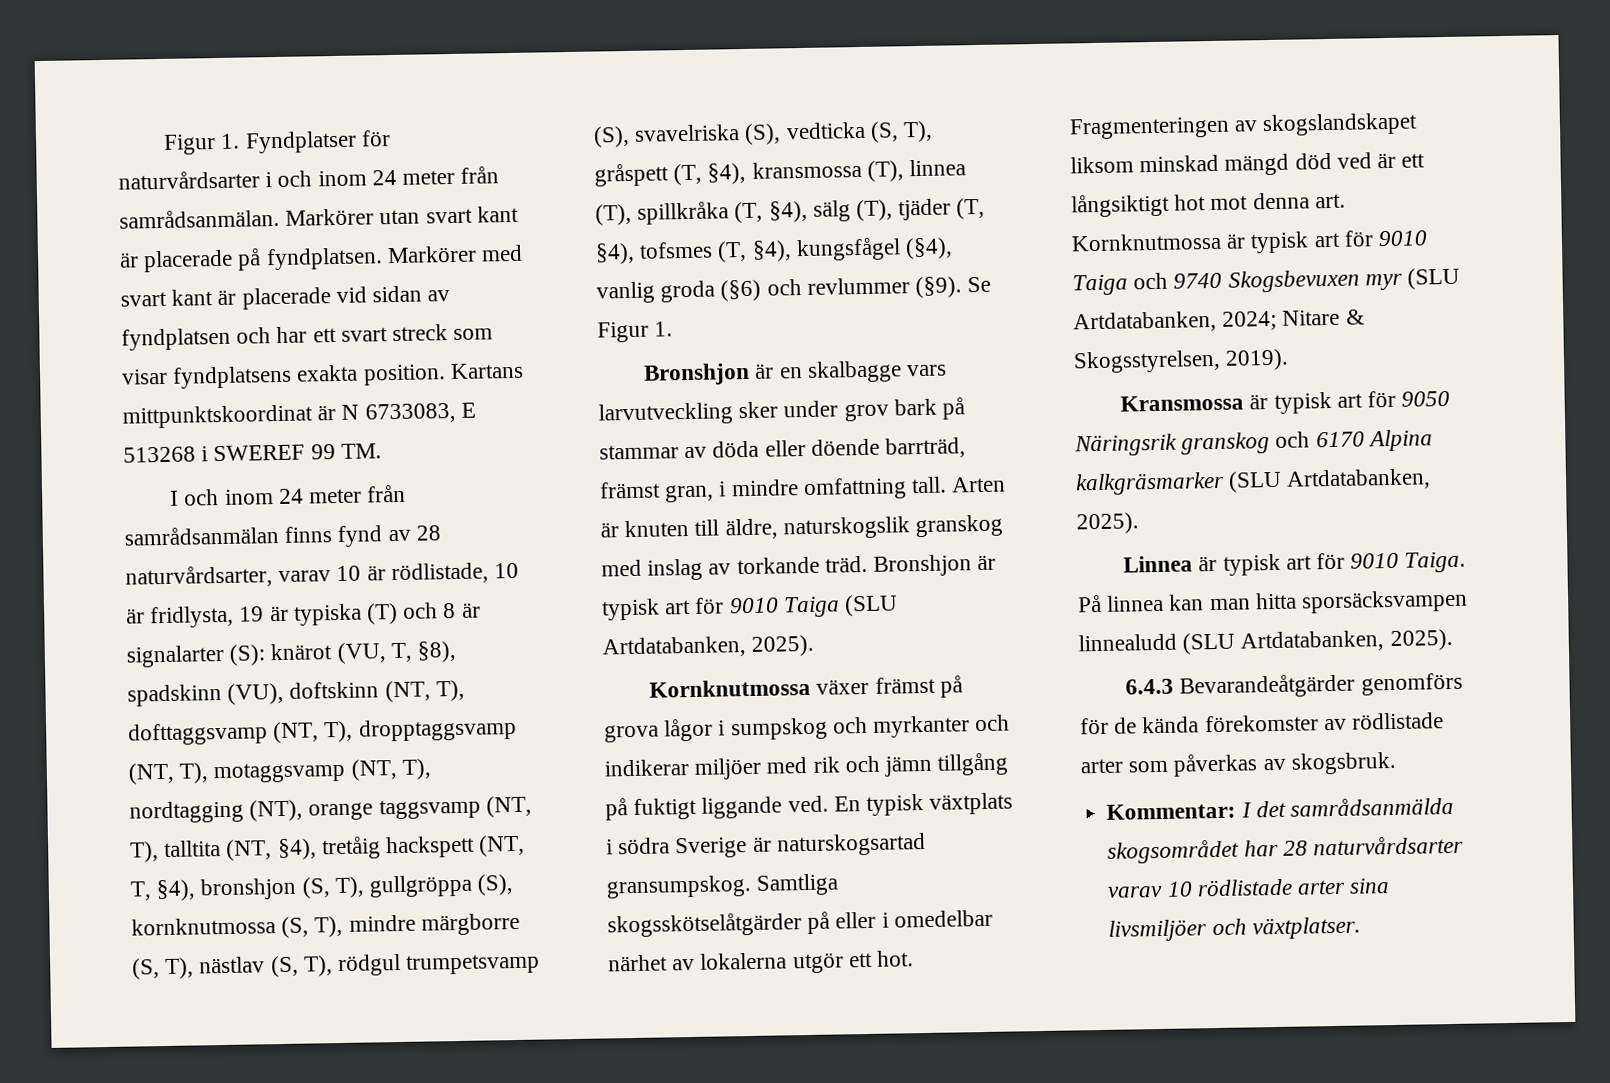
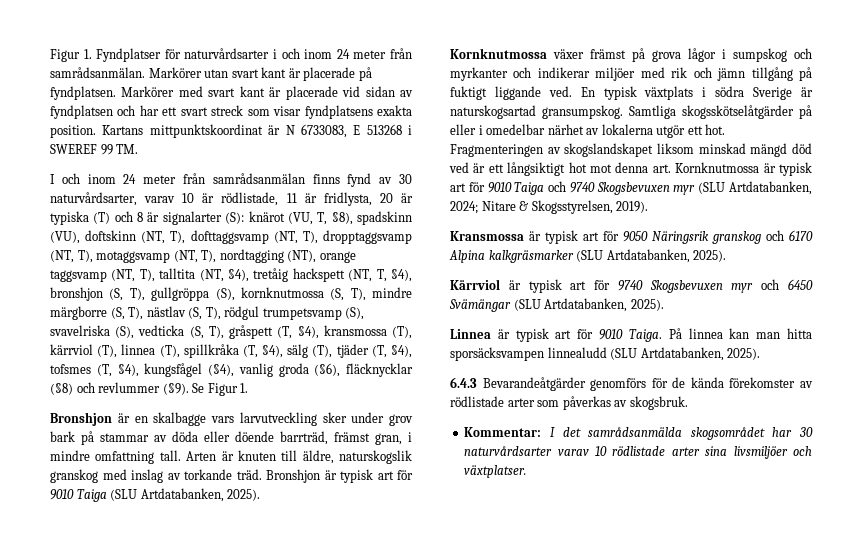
[415,525,441,541] 28 -> [399,174,413,184] 30
[494,562,520,579] 10 -> [286,193,297,203] 11
[239,606,265,622] 19 -> [379,193,393,203] 20
(904, 171) none -> [50,344,118,358] kärrviol (T),
[720,279,762,302] (§6) -> [314,363,413,377] [50,383,73,395] (§6), fläcknycklar (§8)
(1139, 523) none -> [450,279,813,293] [449,298,664,312] // Kärrviol är typisk art för 9740 Skogsbevuxen myr och 6450 Svämängar (SLU Artdatabanken, 2025).
[1282,840,1308,856] 28 -> [799,427,813,437] 30

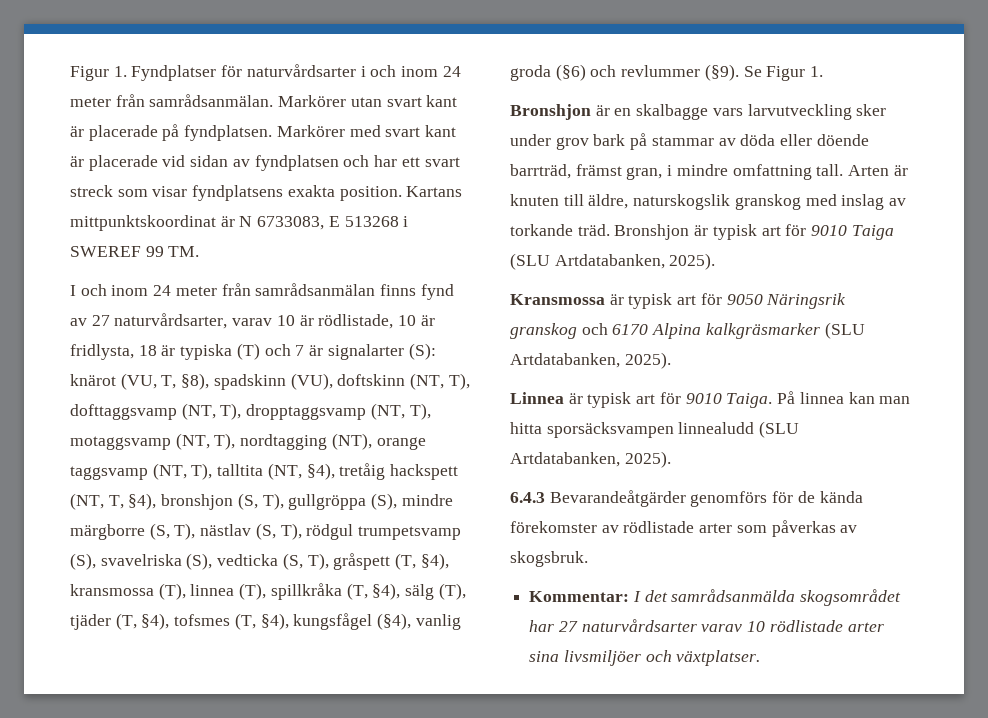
[399,174,413,184] 30 -> [91,315,110,326] 27
[286,193,297,203] 11 -> [398,315,417,326] 10
[379,193,393,203] 20 -> [138,345,157,356] 18
[137,212,144,222] 8 -> [295,345,305,356] 7
[240,287,366,301] kornknutmossa (S, T), -> (398, 501) none
[50,344,118,358] kärrviol (T), -> (186, 591) none
[314,363,413,377] [50,383,73,395] (§6), fläcknycklar (§8) -> [555,64,586,81] (§6)
[450,48,812,62] [450,67,812,81] [450,86,813,100] [450,105,812,119] [450,124,726,138] [450,143,812,157] [449,162,812,176] [450,181,812,195] [450,200,649,214] // Kornknutmossa växer främst på grova lågor i sumpskog och myrkanter och indikerar miljöer med rik och jämn tillgång på fuktigt liggande ved. En typisk växtplats i södra Sverige är naturskogsartad gransumpskog. Samtliga skogsskötselåtgärder på eller i omedelbar närhet av lokalerna utgör ett hot. Fragmenteringen av skogslandskapet liksom minskad mängd död ved är ett långsiktigt hot mot denna art. Kornknutmossa är typisk art för 9010 Taiga och 9740 Skogsbevuxen myr (SLU Artdatabanken, 2024; Nitare & Skogsstyrelsen, 2019). -> (716, 261) none
[450,279,813,293] [449,298,664,312] // Kärrviol är typisk art för 9740 Skogsbevuxen myr och 6450 Svämängar (SLU Artdatabanken, 2025). -> (671, 360) none
[799,427,813,437] 30 -> [558,621,578,632] 27

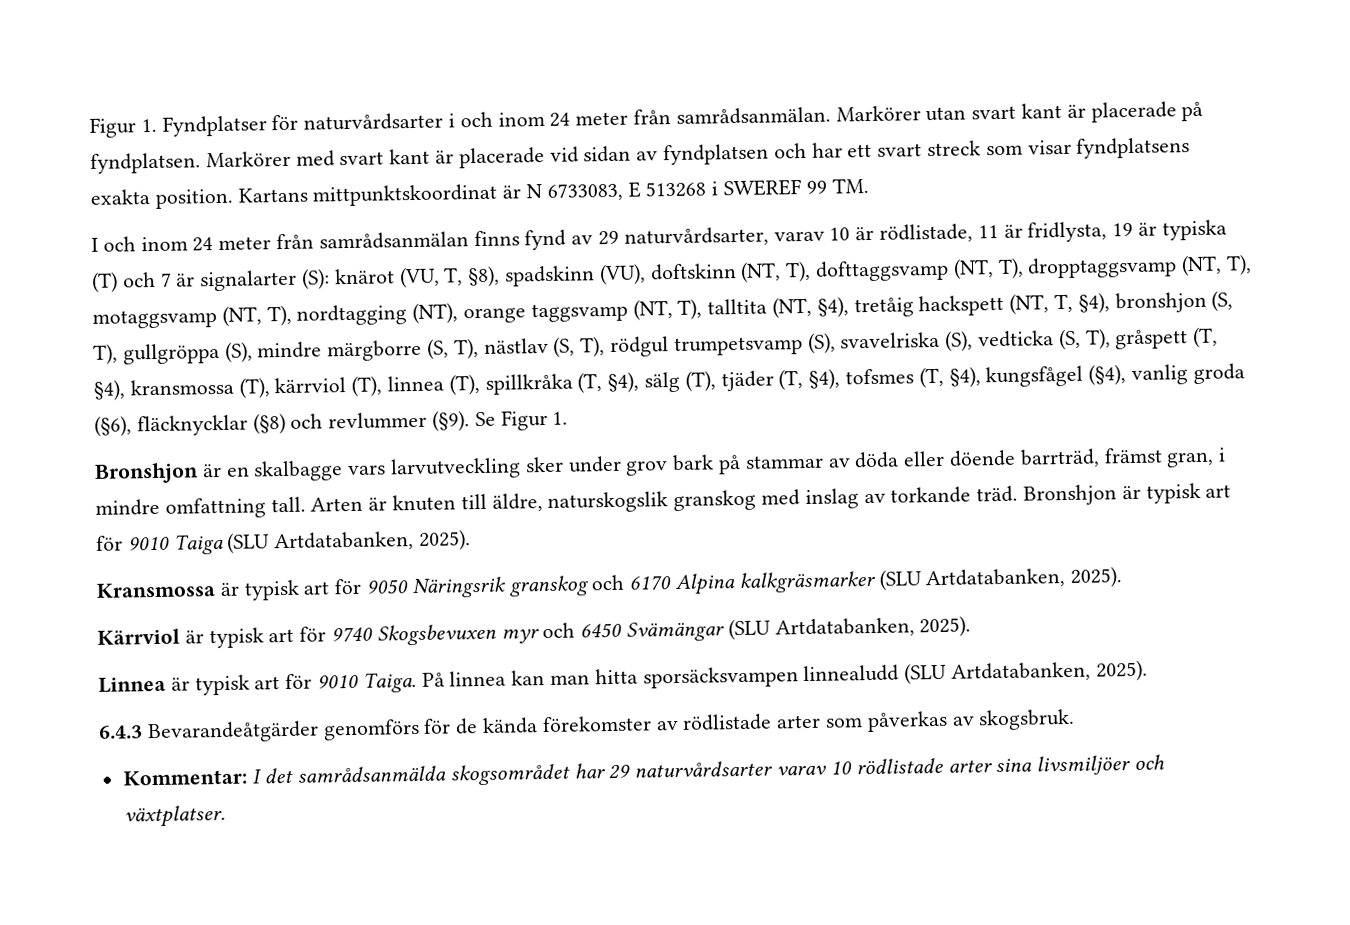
[91,315,110,326] 27 -> [598,230,620,246] 29
[398,315,417,326] 10 -> [977,225,999,239] 11
[138,345,157,356] 18 -> [1112,222,1134,237] 19
(186, 591) none -> [274,375,383,397] kärrviol (T),
[555,64,586,81] (§6) -> [94,412,286,437] (§6), fläcknycklar (§8)
(671, 360) none -> [97,615,972,649] // Kärrviol är typisk art för 9740 Skogsbevuxen myr och 6450 Svämängar (SLU Artdatabanken, 2025).
[558,621,578,632] 27 -> [608,764,632,780] 29

